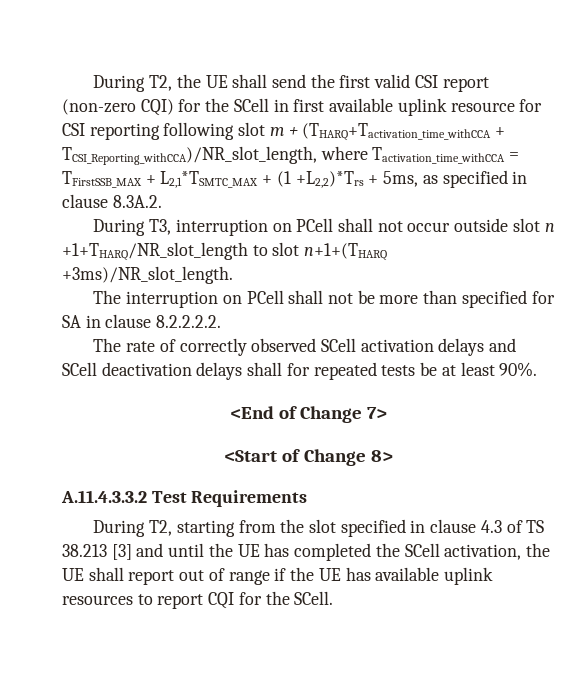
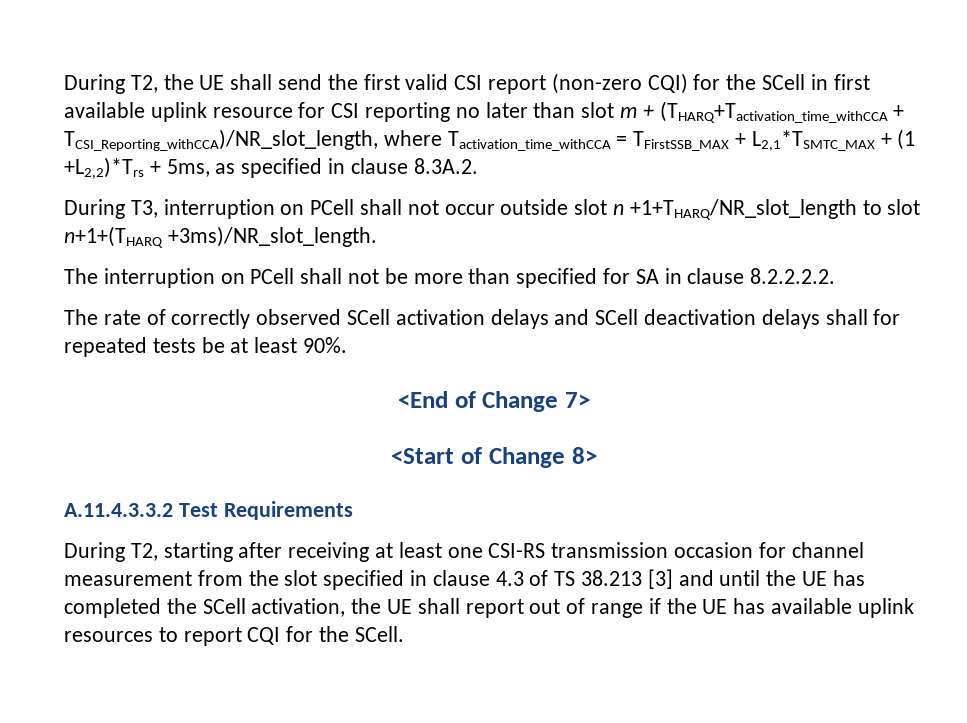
[163,122,235,140] following -> [455,102,576,118] no later than
(235, 528) none -> [238,542,864,562] [64,571,192,586] after receiving at least one CSI-RS transmission occasion for channel measurement

